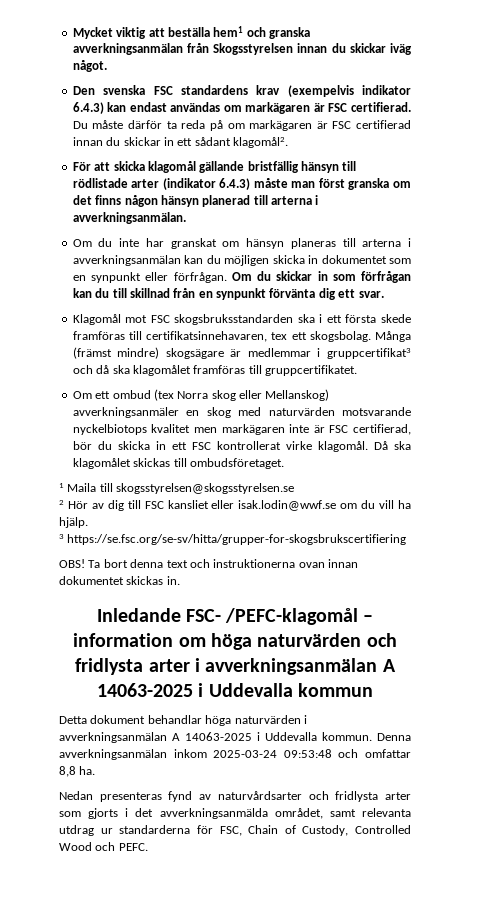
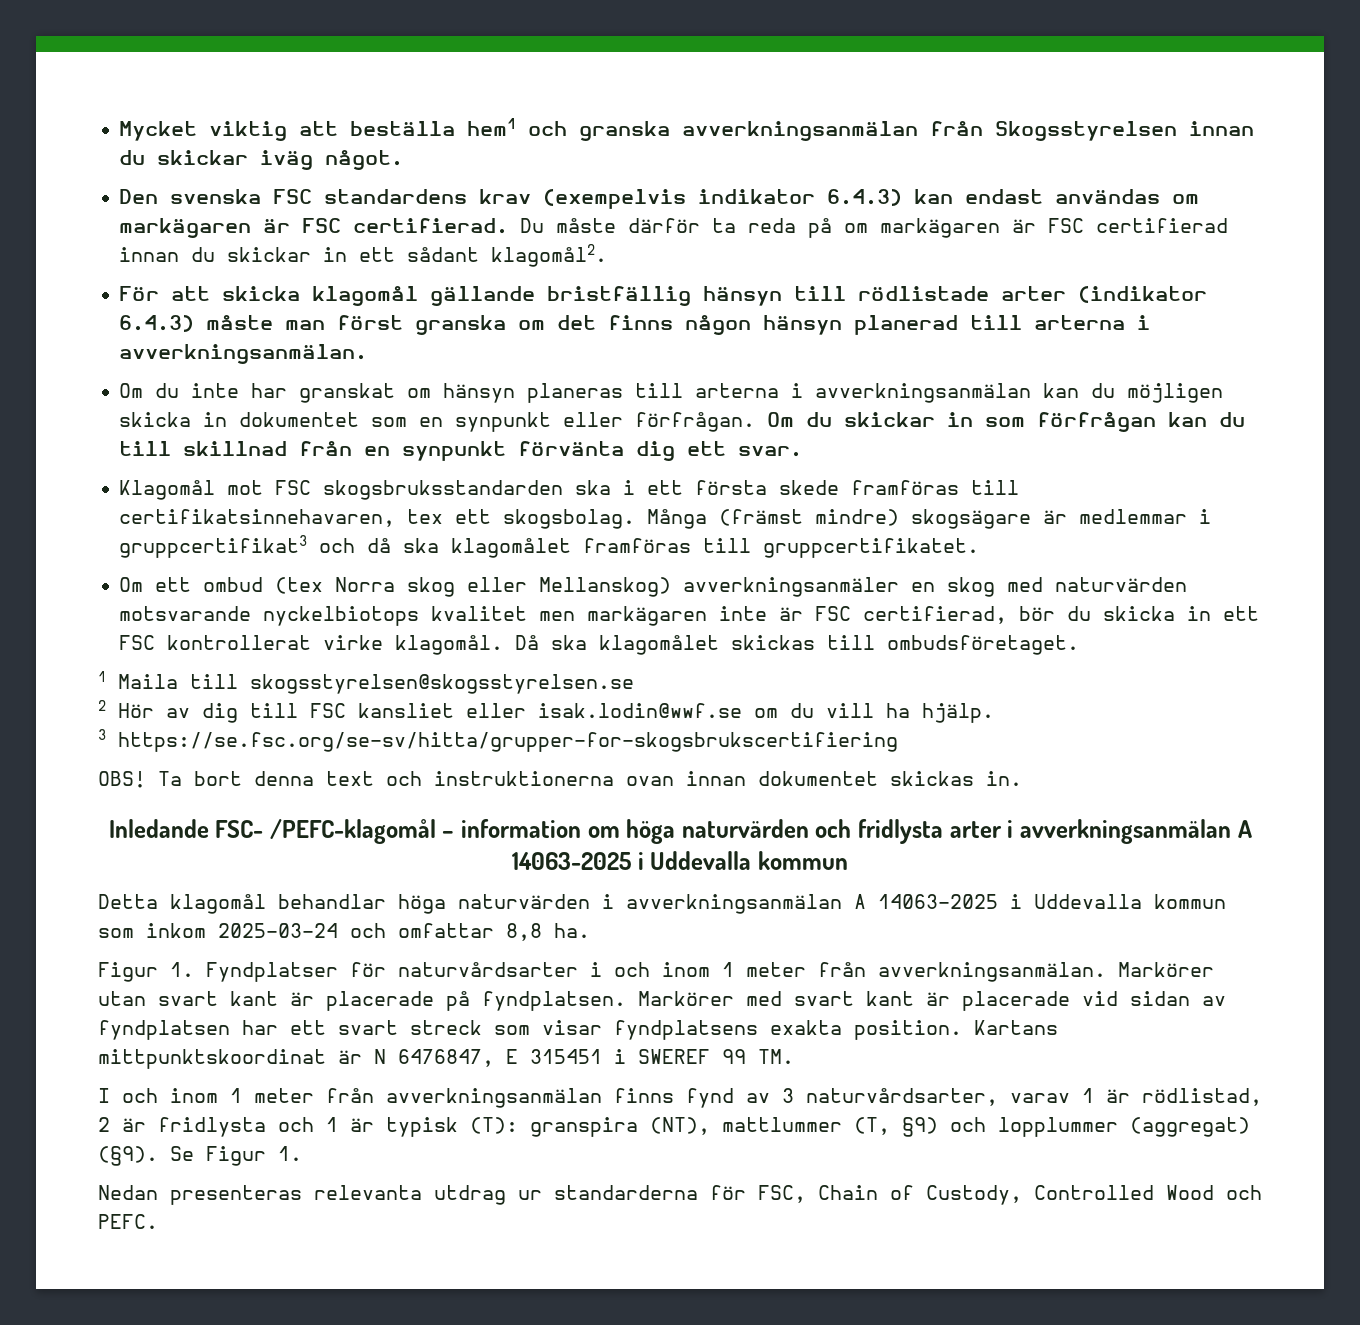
[90,715,146,724] dokument -> [170,894,266,914] klagomål
[322,732,411,741] [59,749,167,760] kommun. Denna avverkningsanmälan -> [1154,894,1226,909] [98,928,134,938] kommun som
[283,749,332,758] 09:53:48 -> (338, 930) none
[59,791,412,802] [59,808,356,819] Nedan presenteras fynd av naturvårdsarter och fridlysta arter som gjorts i det avverkningsanmälda området, samt -> [98,962,1214,982] [98,991,1226,1011] [98,1020,1058,1040] [98,1049,794,1069] [98,1088,1262,1108] [98,1117,1250,1137] [98,1146,302,1166] [98,1185,302,1205] Figur 1. Fyndplatser för naturvårdsarter i och inom 1 meter från avverkningsanmälan. Markörer utan svart kant är placerade på fyndplatsen. Markörer med svart kant är placerade vid sidan av fyndplatsen har ett svart streck som visar fyndplatsens exakta position. Kartans mittpunktskoordinat är N 6476847, E 315451 i SWEREF 99 TM. // I och inom 1 meter från avverkningsanmälan finns fynd av 3 naturvårdsarter, varav 1 är rödlistad, 2 är fridlysta och 1 är typisk (T): granspira (NT), mattlummer (T, §9) och lopplummer (aggregat) (§9). Se Figur 1. // Nedan presenteras

